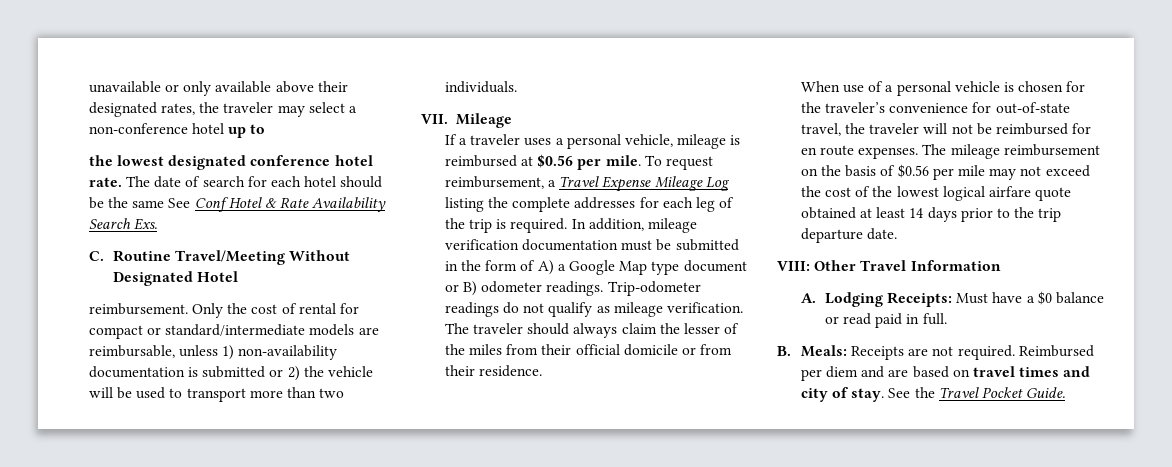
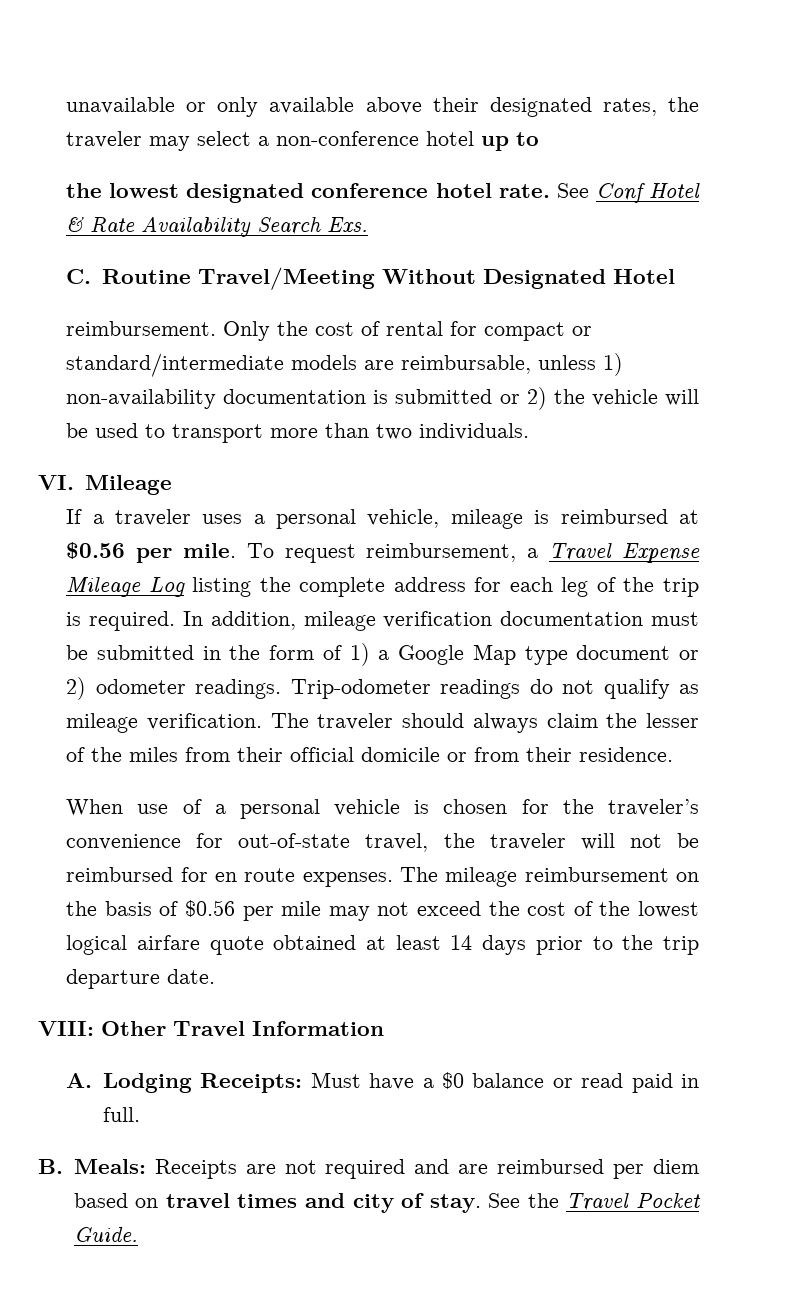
[126,176,383,188] [88,197,165,209] The date of search for each hotel should be the same -> (550, 191) none
[421,114,448,124] VII. -> [38,475,74,490] VI.
[574,197,636,209] addresses -> [393,577,466,592] address
[537,260,554,275] A) -> [349,643,370,666] 1)
[463,281,478,296] B) -> [66,677,87,700] 2)
[957,345,1094,360] [800,366,909,381] required. Reimbursed per diem and are -> [325,1159,699,1179] required and are reimbursed per diem

